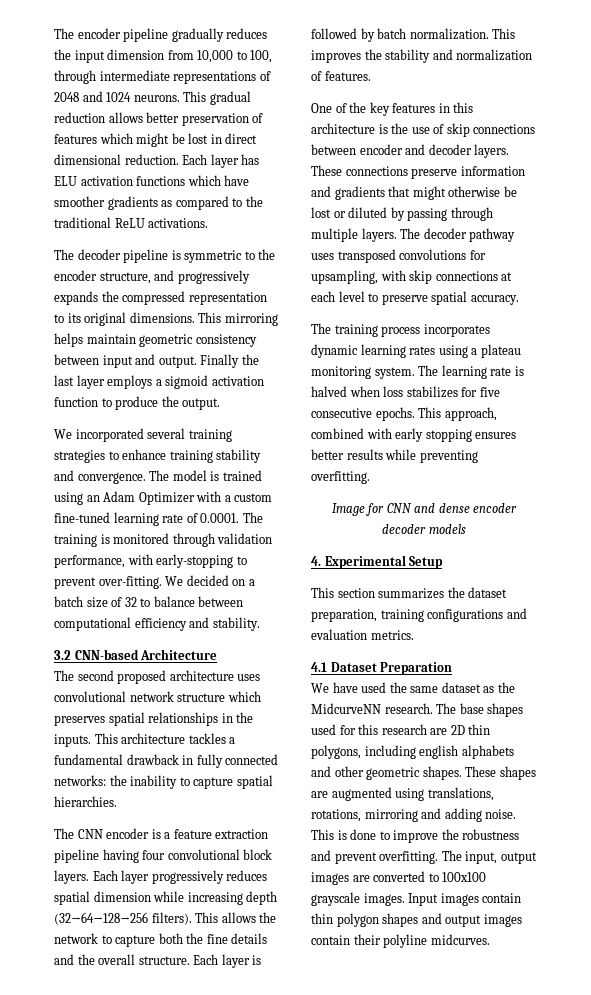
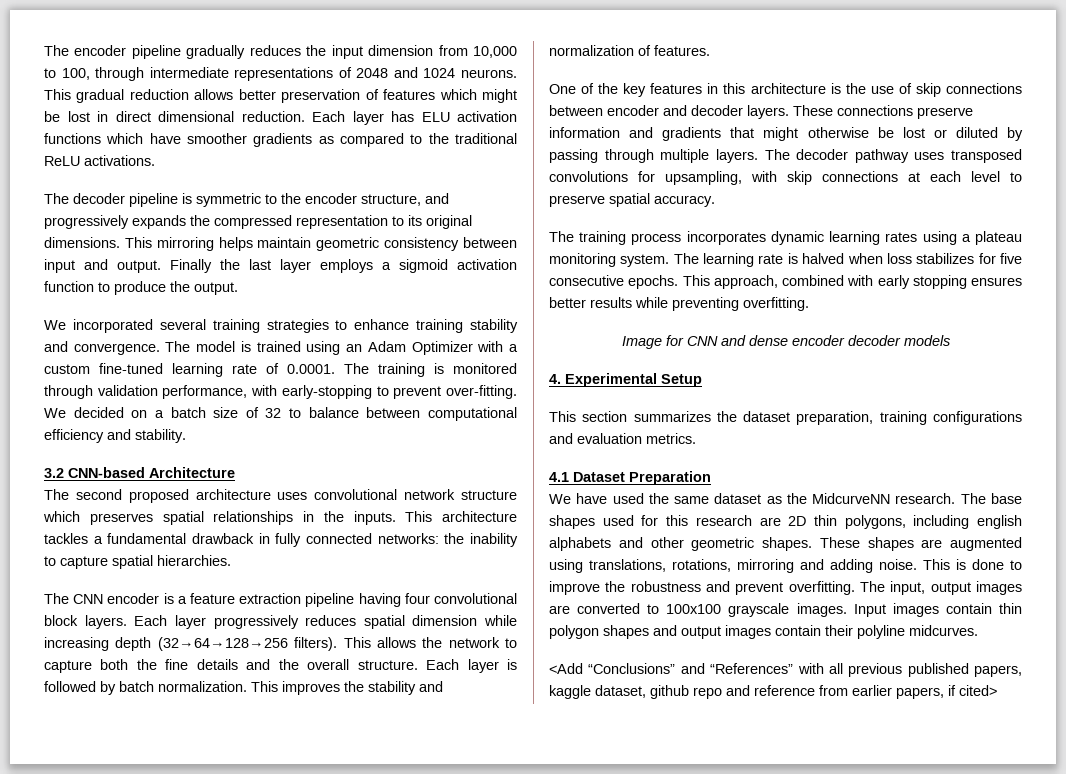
(490, 939) none -> [549,663,1022,677] [549,685,997,699] // <Add “Conclusions” and “References” with all previous published papers, kaggle dataset, github repo and reference from earlier papers, if cited>

